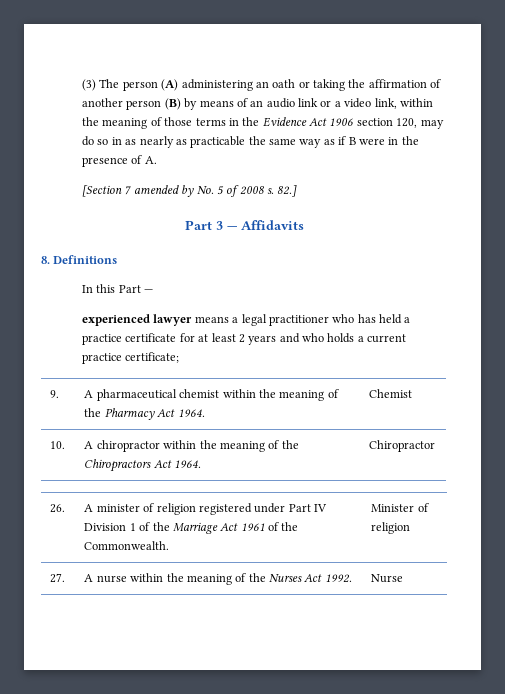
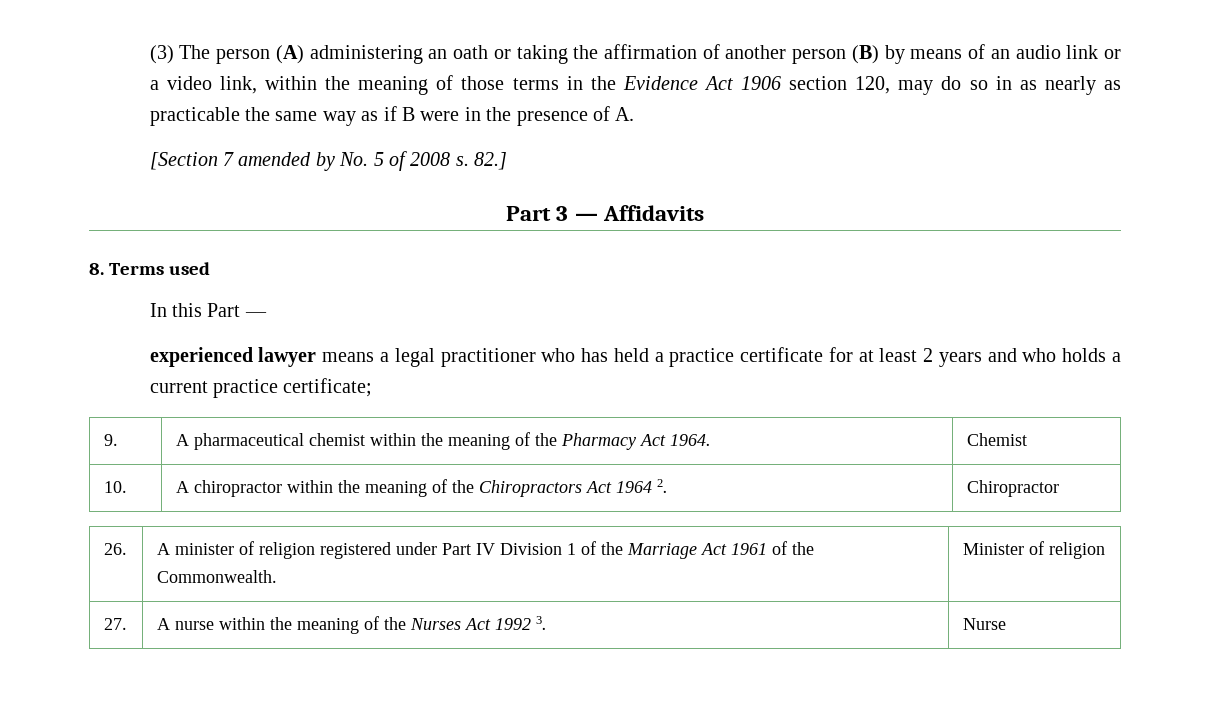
[53,255,118,264] Definitions -> [109,262,211,275] Terms used
[174,460,202,468] 1964. -> [615,479,668,493] 1964 2.
[324,574,352,583] 1992. -> [494,616,547,630] 1992 3.

